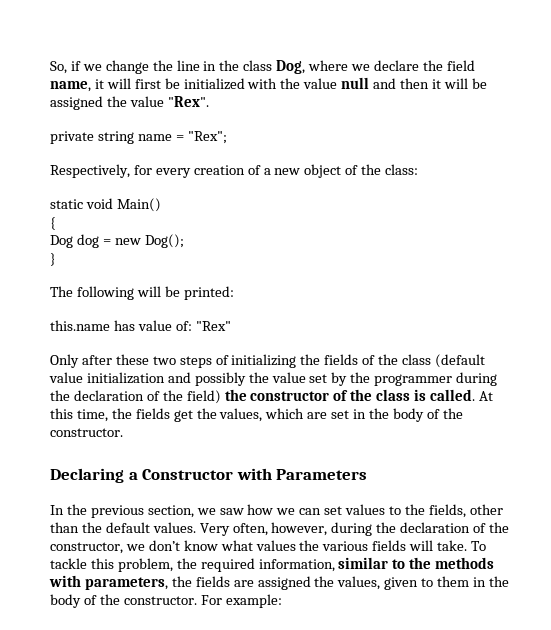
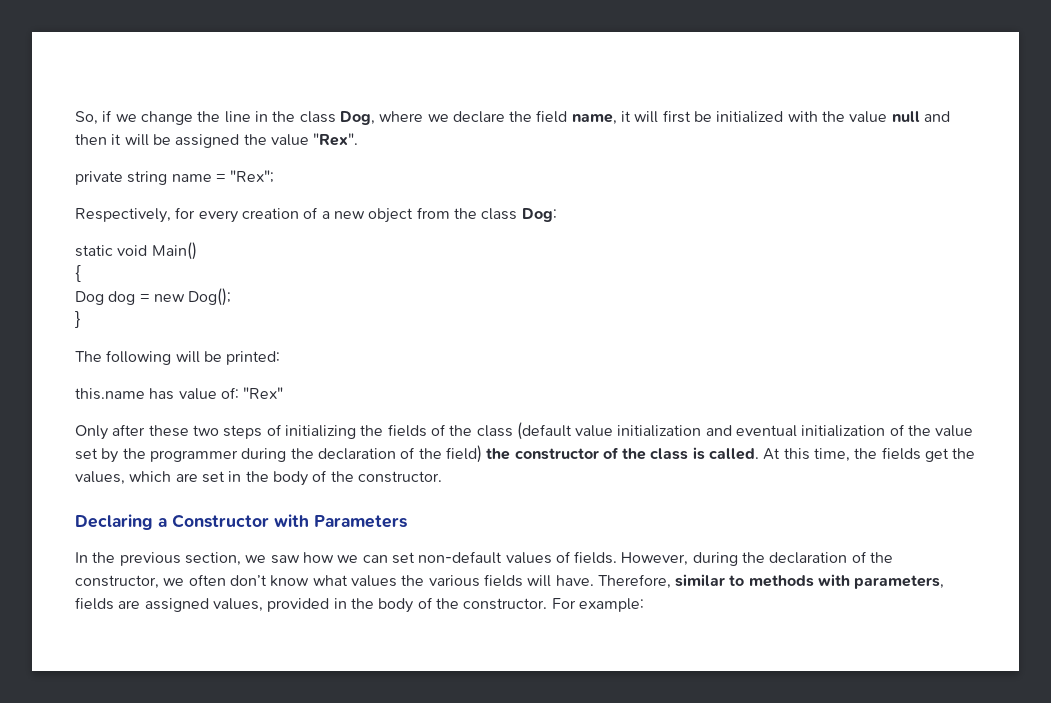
[345,164,419,175] of the class: -> [416,207,557,222] from the class Dog:
[194,372,246,386] possibly -> [736,424,905,437] eventual initialization of
[345,504,503,518] [50,522,328,536] values to the fields, other than the default values. Very often, however, -> [418,551,689,566] non-default values of fields. However,
(145, 547) none -> [188,574,226,586] often
[437,540,487,551] [50,558,335,572] take. To tackle this problem, the required information, -> [555,574,671,589] have. Therefore,
[409,557,432,569] the -> (745, 580) none
[171,576,192,587] the -> (945, 582) none
[314,576,470,590] the values, given to them -> [212,598,330,612] values, provided

